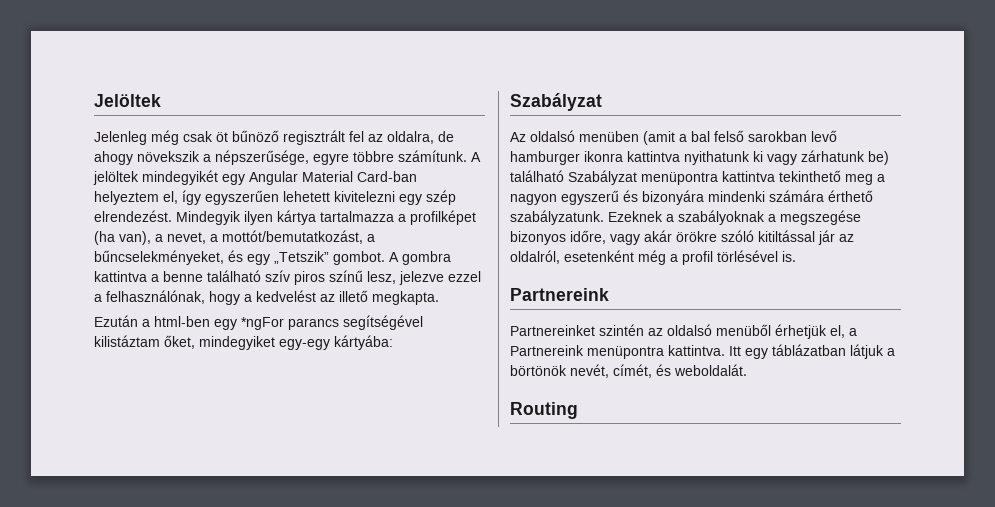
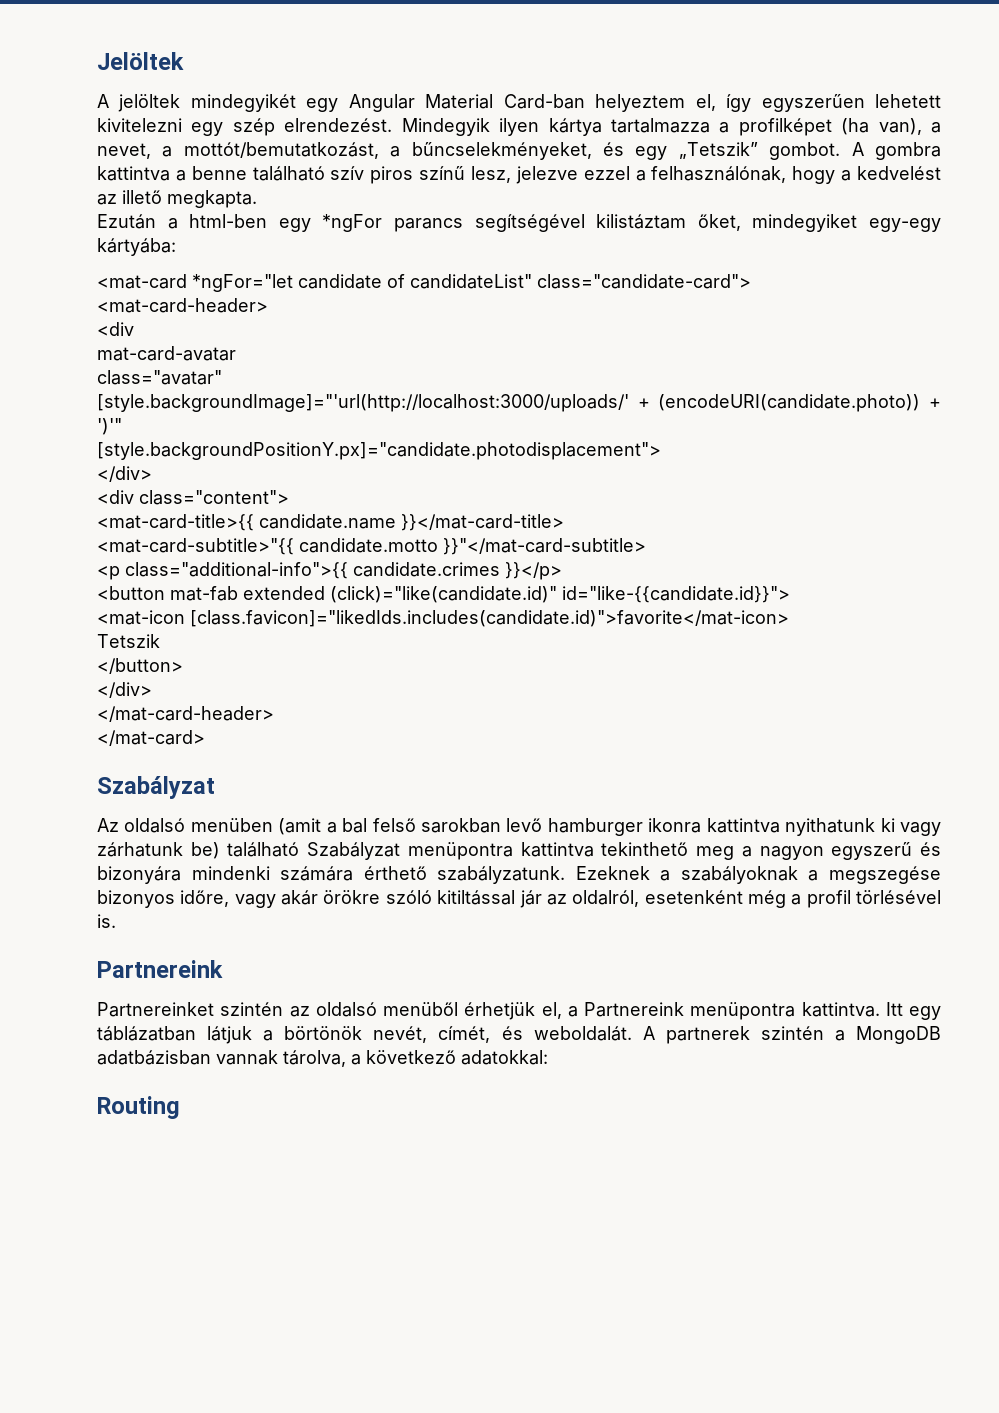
[94,130,454,145] [94,150,467,165] Jelenleg még csak öt bűnöző regisztrált fel az oldalra, de ahogy növekszik a népszerűsége, egyre többre számítunk. -> (184, 61) none
(393, 342) none -> [97,274,751,292] [97,298,268,313] [97,322,134,336] [97,346,236,361] [97,370,222,385] [97,394,941,412] [97,418,122,435] [97,442,661,460] [97,466,152,482] [97,490,289,505] [97,514,564,531] [97,538,646,555] [97,562,562,580] [97,586,790,603] [97,610,789,627] [97,634,160,648] [97,658,183,674] [97,682,152,698] [97,706,274,722] [97,730,205,746] // <mat-card *ngFor="let candidate of candidateList" class="candidate-card"> // <mat-card-header> // <div // mat-card-avatar // class="avatar" // [style.backgroundImage]="'url(http://localhost:3000/uploads/' + (encodeURI(candidate.photo)) + ')'" // [style.backgroundPositionY.px]="candidate.photodisplacement"> // </div> // <div class="content"> // <mat-card-title>{{ candidate.name }}</mat-card-title> // <mat-card-subtitle>"{{ candidate.motto }}"</mat-card-subtitle> // <p class="additional-info">{{ candidate.crimes }}</p> // <button mat-fab extended (click)="like(candidate.id)" id="like-{{candidate.id}}"> // <mat-icon [class.favicon]="likedIds.includes(candidate.id)">favorite</mat-icon> // Tetszik // </button> // </div> // </mat-card-header> // </mat-card>
(747, 370) none -> [642,1026,942,1044] [97,1050,548,1067] A partnerek szintén a MongoDB adatbázisban vannak tárolva, a következő adatokkal:

